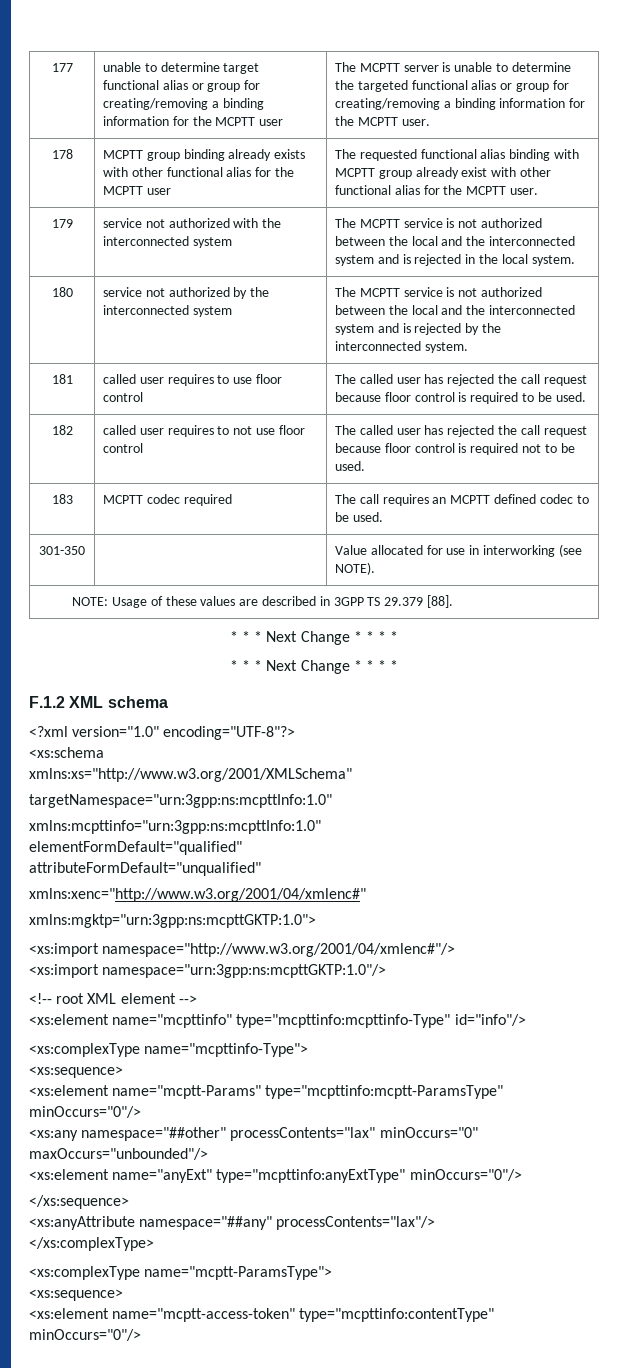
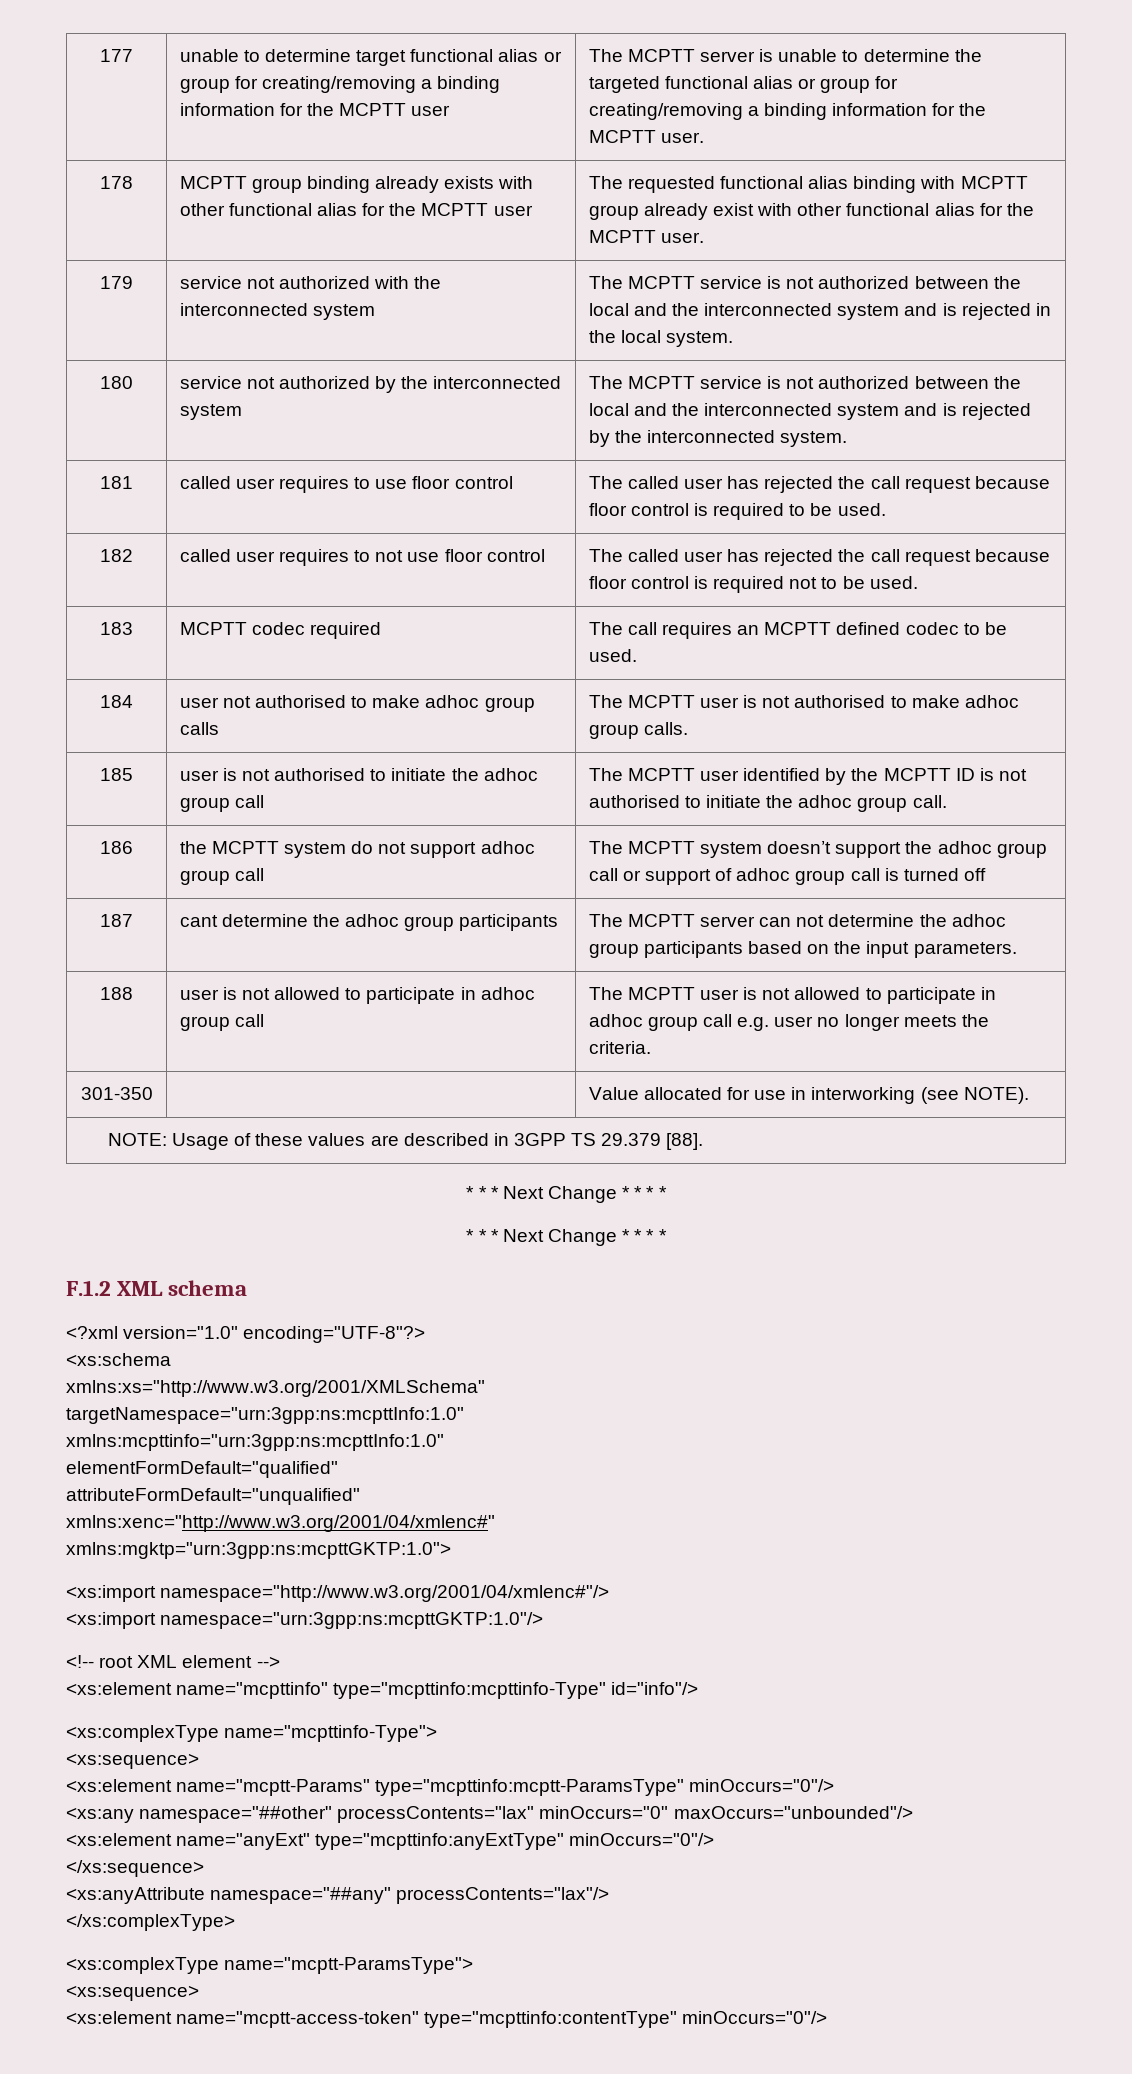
(383, 517) none -> [100,695,133,708] [179,695,535,712] [179,722,219,735] [588,695,1019,708] [588,722,688,739] [100,768,133,781] [179,768,538,781] [179,795,264,812] [588,768,1027,785] [588,795,947,812] [100,841,133,854] [179,841,535,858] [179,868,264,885] [588,841,1047,858] [588,868,986,885] [100,914,133,927] [179,914,559,931] [588,914,1006,927] [588,941,1017,958] [100,987,133,1000] [179,987,535,1004] [179,1014,264,1031] [588,987,996,1004] [588,1014,989,1031] [588,1041,651,1054] // 184 | user not authorised to make adhoc group calls | The MCPTT user is not authorised to make adhoc group calls. // 185 | user is not authorised to initiate the adhoc group call | The MCPTT user identified by the MCPTT ID is not authorised to initiate the adhoc group call. // 186 | the MCPTT system do not support adhoc group call | The MCPTT system doesn’t support the adhoc group call or support of adhoc group call is turned off // 187 | cant determine the adhoc group participants | The MCPTT server can not determine the adhoc group participants based on the input parameters. // 188 | user is not allowed to participate in adhoc group call | The MCPTT user is not allowed to participate in adhoc group call e.g. user no longer meets the criteria.

